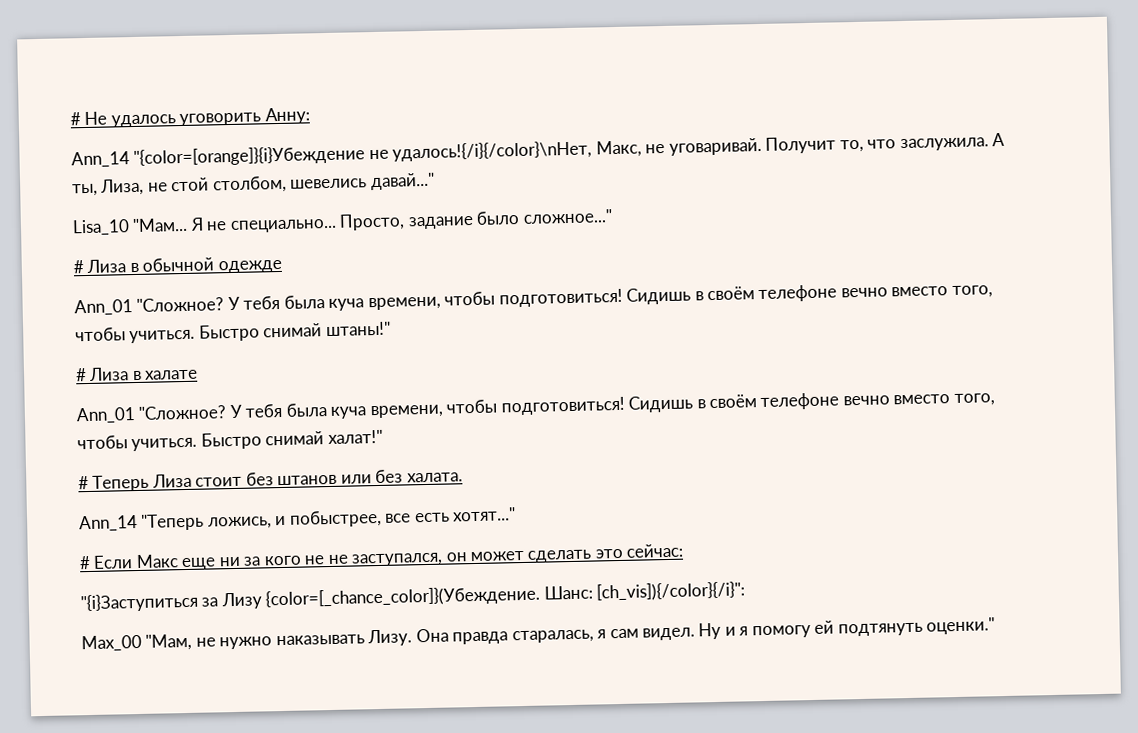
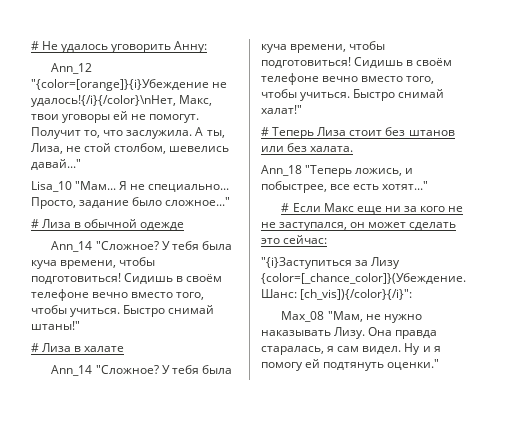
[71,151,130,168] Ann_14 -> [51,63,93,74] Ann_12
[645,137,762,156] не уговаривай. -> [31,111,200,123] твои уговоры ей не помогут.
[74,299,133,316] Ann_01 -> [51,241,93,252] Ann_14
[76,407,136,424] Ann_01 -> [51,365,93,376] Ann_14
[79,515,138,532] Ann_14 -> [261,165,302,176] Ann_18
[81,634,142,652] Max_00 -> [281,311,325,322] Max_08

